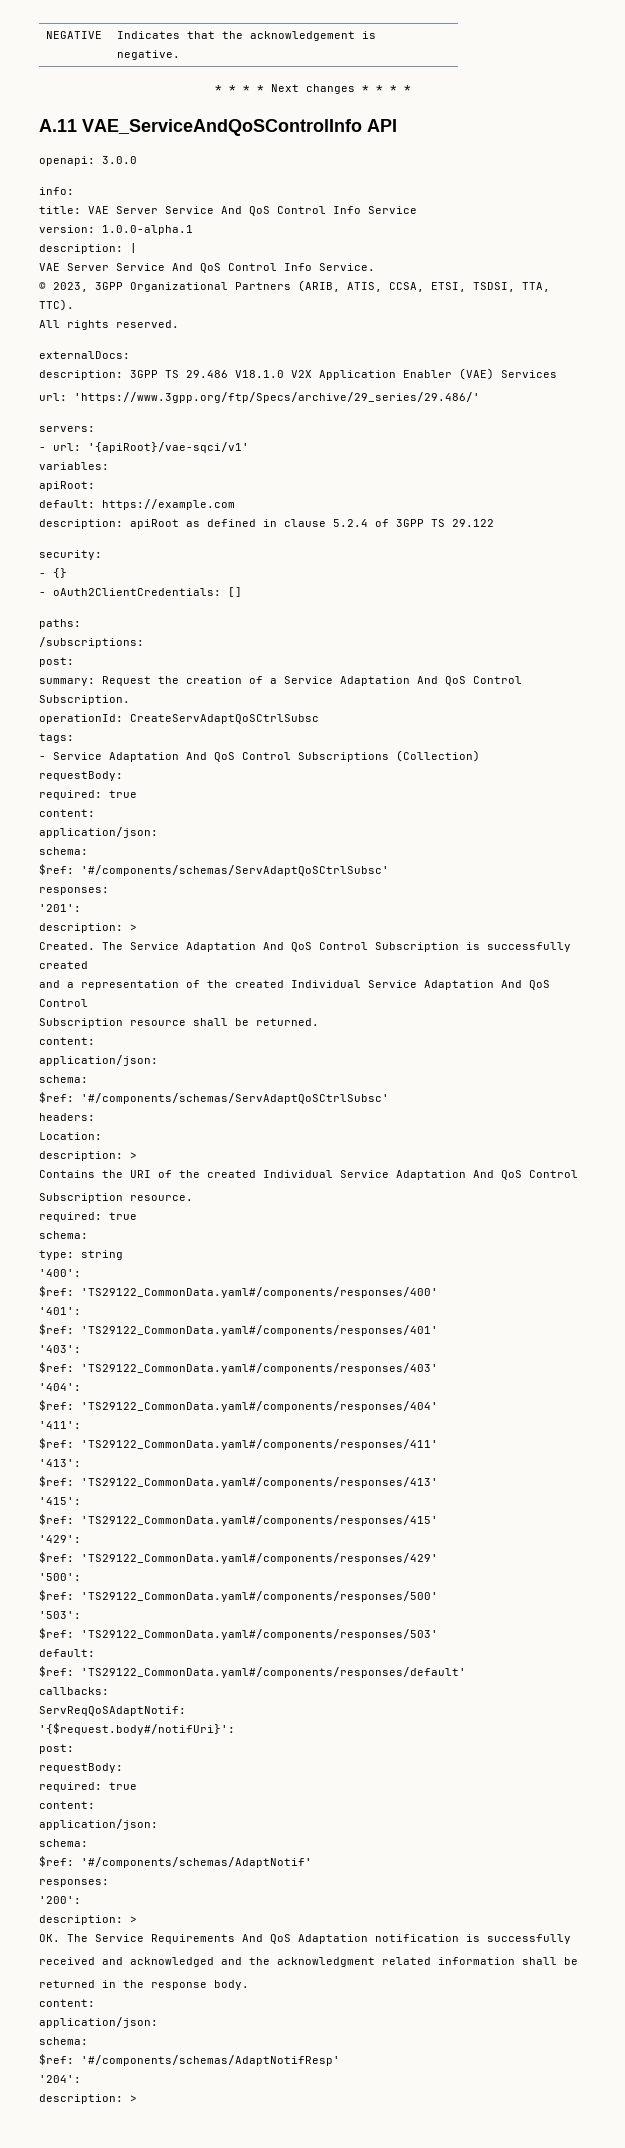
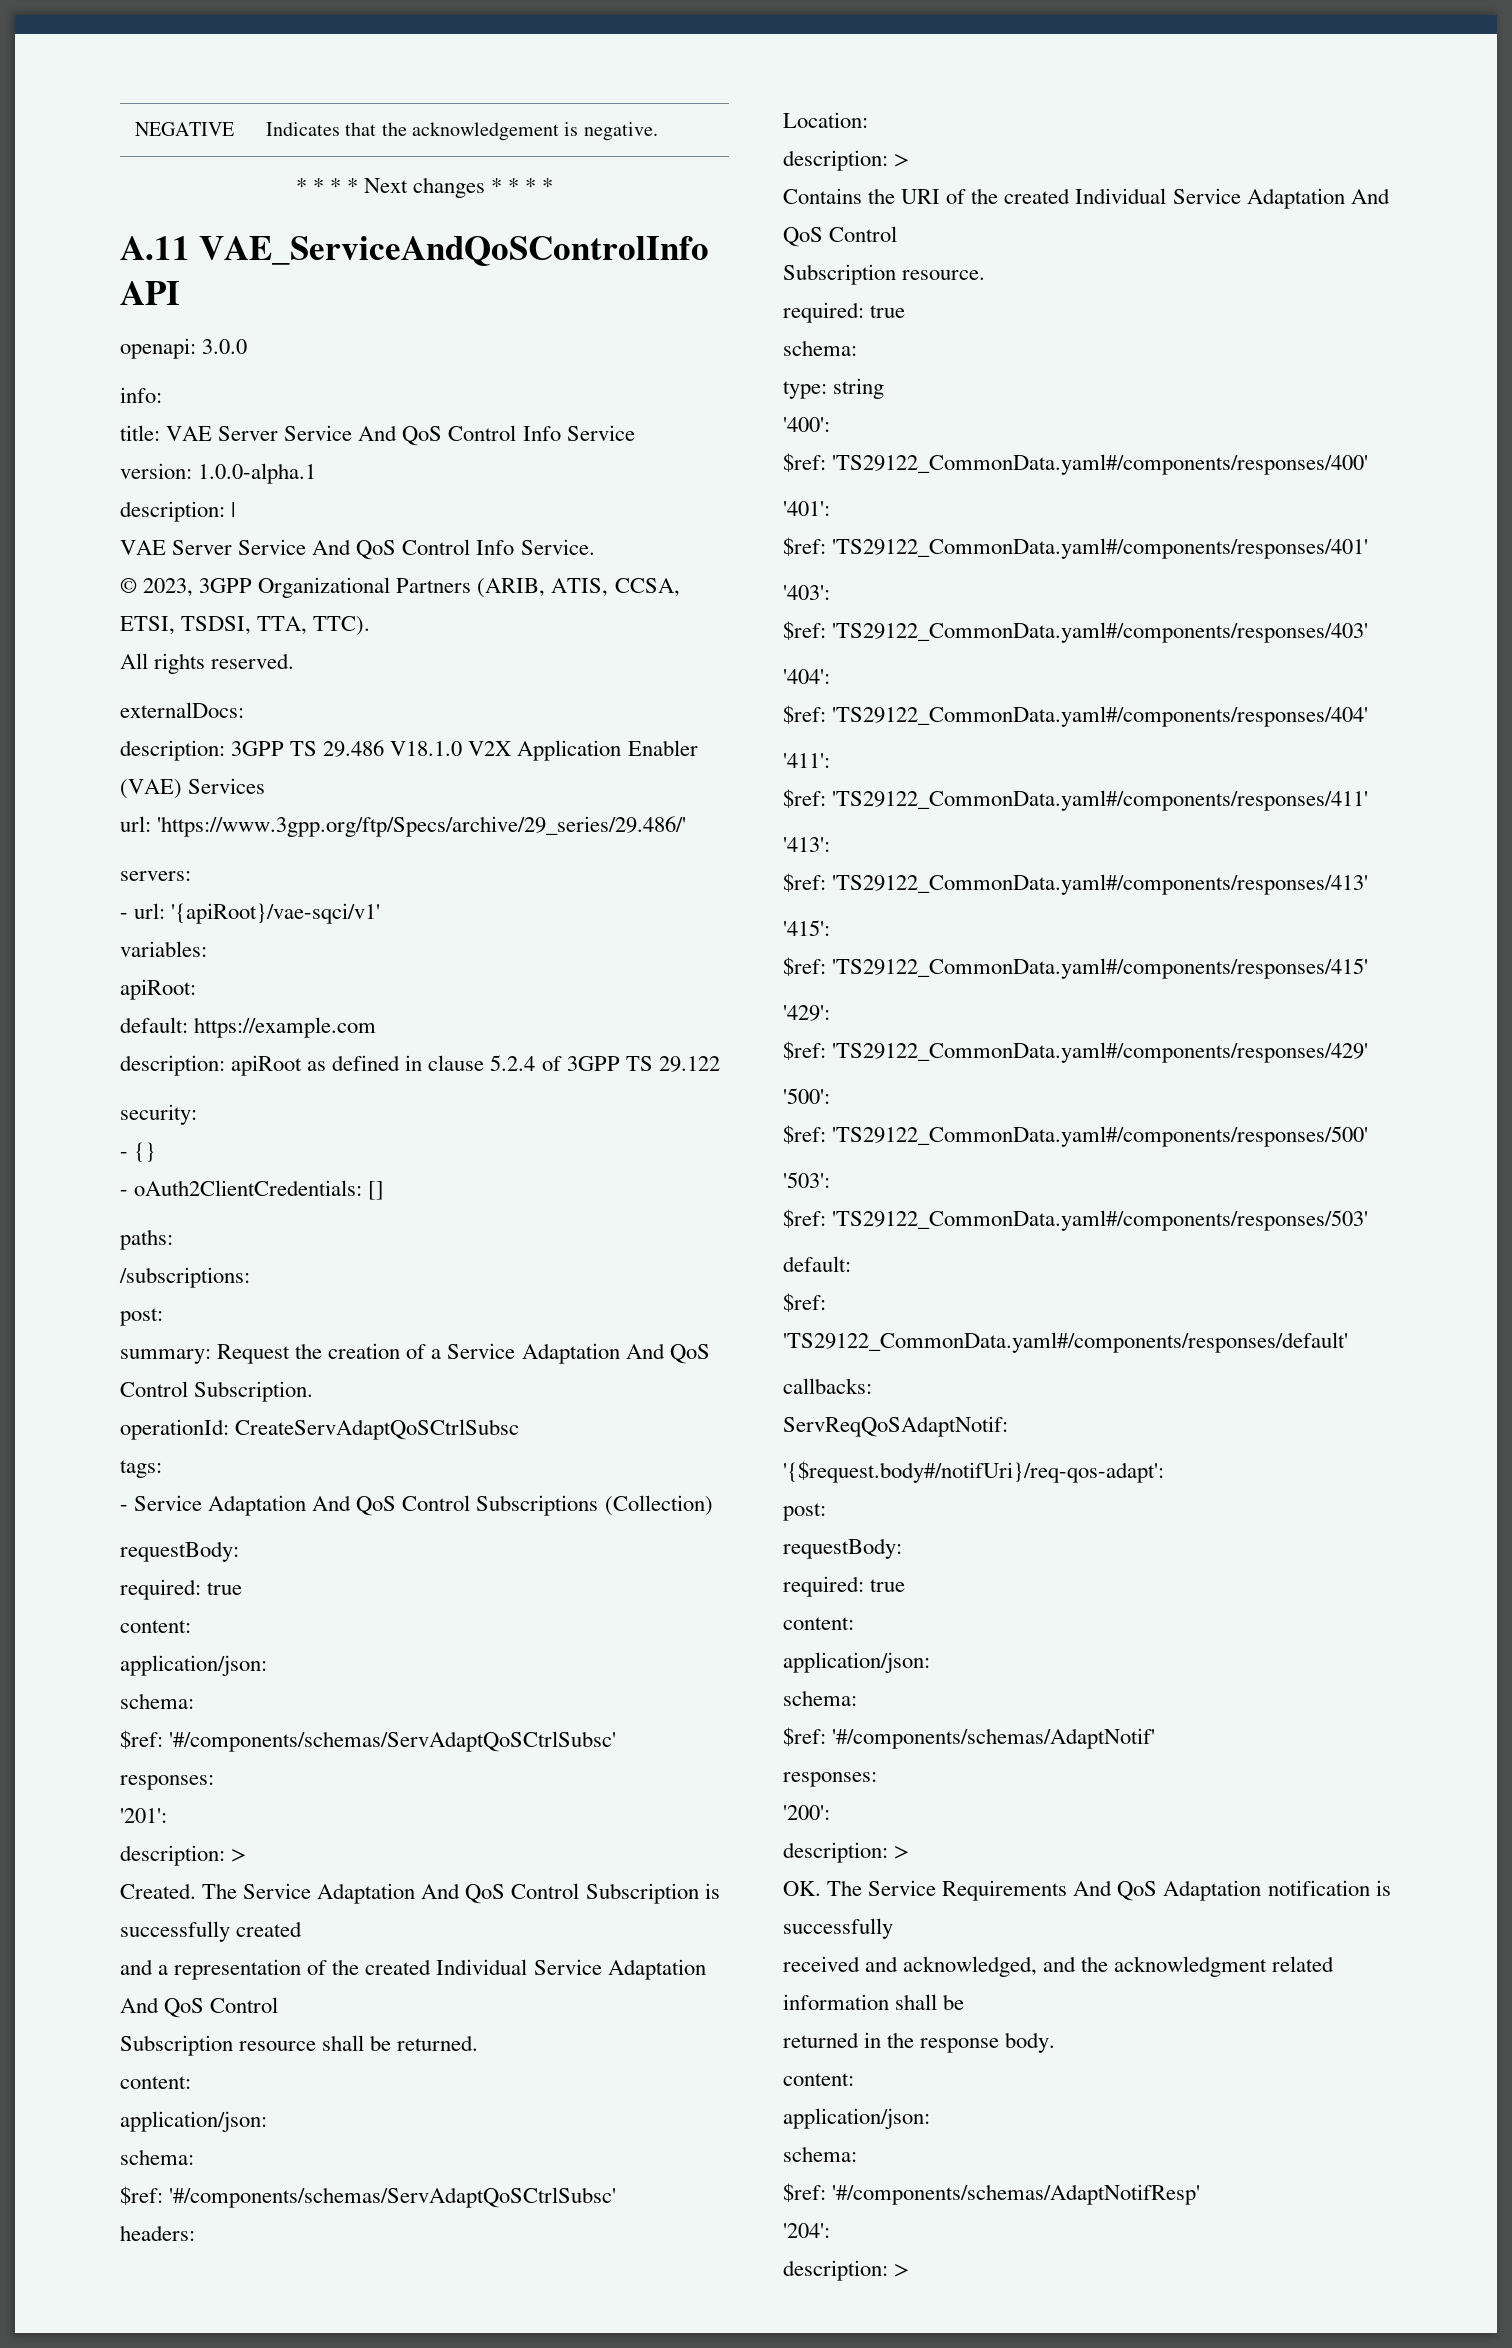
[39,1723,235,1735] '{$request.body#/notifUri}': -> [783,1461,1164,1483] '{$request.body#/notifUri}/req-qos-adapt':
[130,1957,214,1967] acknowledged -> [903,1956,1038,1977] acknowledged,

